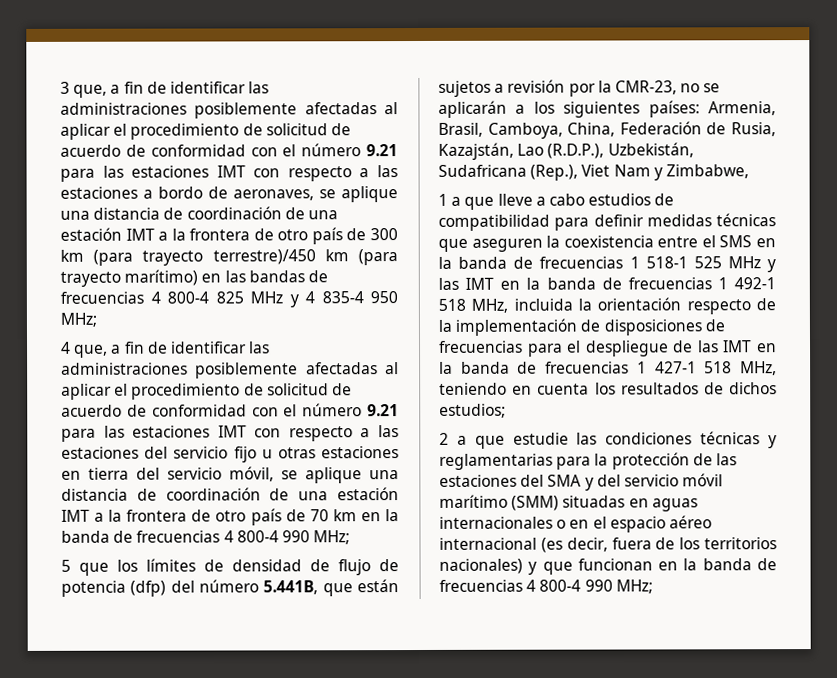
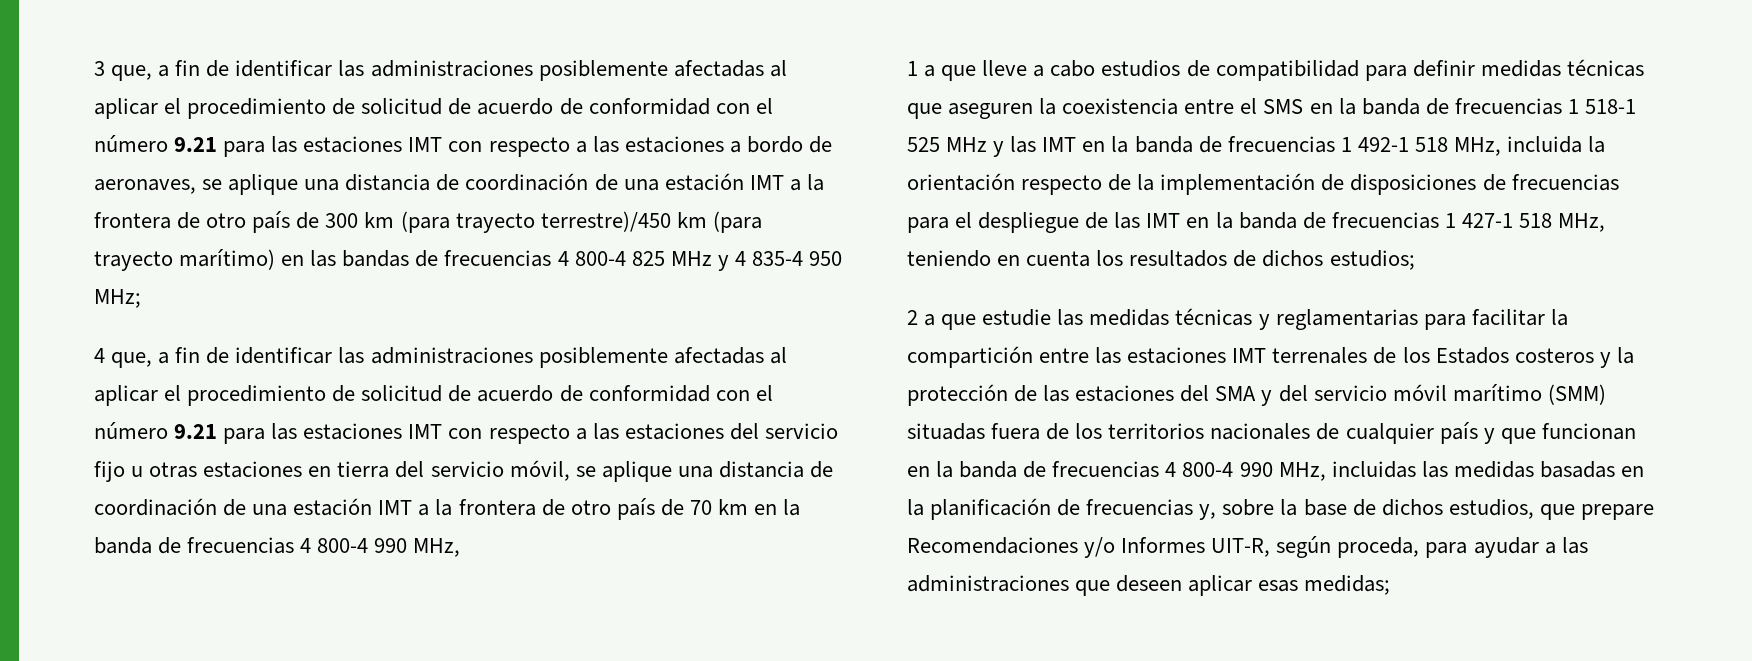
[313,530,351,545] [61,558,399,576] [61,579,399,597] [438,79,721,97] [438,100,776,118] [438,121,776,139] [438,142,694,160] [438,164,749,181] MHz; // 5 que los límites de densidad de flujo de potencia (dfp) del número 5.441B, que están sujetos a revisión por la CMR-23, no se aplicarán a los siguientes países: Armenia, Brasil, Camboya, China, Federación de Rusia, Kazajstán, Lao (R.D.P.), Uzbekistán, Sudafricana (Rep.), Viet Nam y Zimbabwe, -> [413,538,461,557] MHz,
[605,432,693,445] condiciones -> [1089,309,1170,326] medidas
(592, 463) none -> [1471,309,1568,326] [907,346,1611,368] facilitar la compartición entre las estaciones IMT terrenales de los Estados costeros y
[628,498,698,512] [439,515,712,533] [439,537,777,553] [439,558,523,574] en aguas internacionales o en el espacio aéreo internacional (es decir, fuera de los territorios nacionales) -> [991,422,1478,444] fuera de los territorios nacionales de cualquier país
[615,579,653,594] MHz; -> [1278,461,1644,481] [907,498,1654,520] [907,536,1588,558] [907,575,1391,596] MHz, incluidas las medidas basadas en la planificación de frecuencias y, sobre la base de dichos estudios, que prepare Recomendaciones y/o Informes UIT-R, según proceda, para ayudar a las administraciones que deseen aplicar esas medidas;

